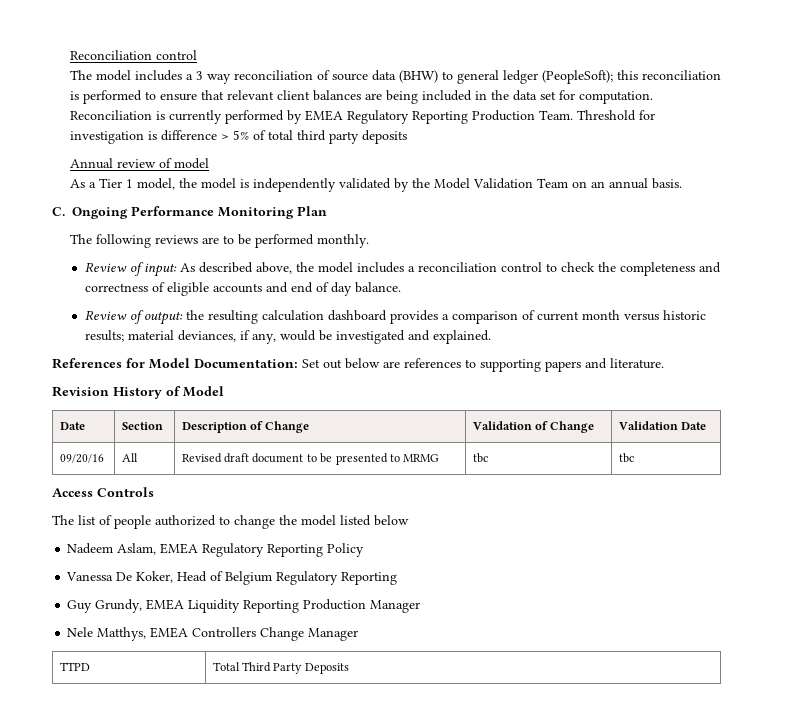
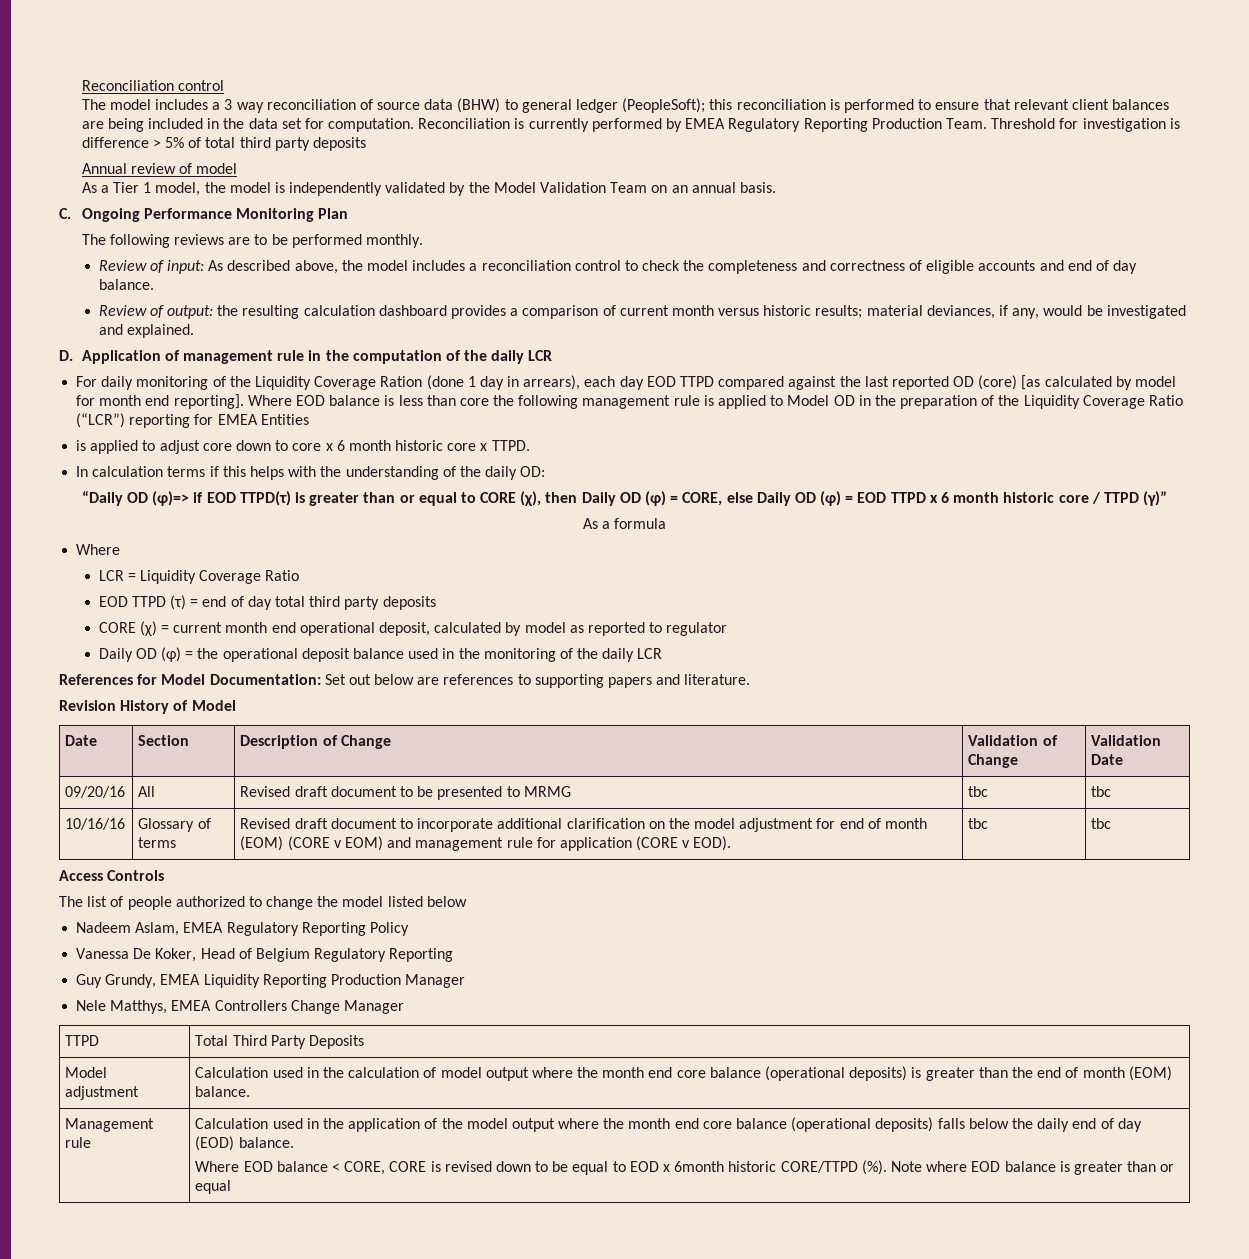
(491, 337) none -> [59,350,553,364] [76,375,1177,390] [76,394,1184,409] [76,413,309,428] [76,440,530,454] [76,466,546,480] [81,491,1168,506] [582,518,667,529] [76,544,121,555] [98,570,300,584] [98,595,436,610] [98,621,728,636] [98,647,663,662] // D. Application of management rule in the computation of the daily LCR // For daily monitoring of the Liquidity Coverage Ration (done 1 day in arrears), each day EOD TTPD compared against the last reported OD (core) [as calculated by model for month end reporting]. Where EOD balance is less than core the following management rule is applied to Model OD in the preparation of the Liquidity Coverage Ratio (“LCR”) reporting for EMEA Entities // is applied to adjust core down to core x 6 month historic core x TTPD. // In calculation terms if this helps with the understanding of the daily OD: // “Daily OD (φ)=> if EOD TTPD(τ) is greater than or equal to CORE (χ), then Daily OD (φ) = CORE, else Daily OD (φ) = EOD TTPD x 6 month historic core / TTPD (γ)” // As a formula // Where // LCR = Liquidity Coverage Ratio // EOD TTPD (τ) = end of day total third party deposits // CORE (χ) = current month end operational deposit, calculated by model as reported to regulator // Daily OD (φ) = the operational deposit balance used in the monitoring of the daily LCR
(634, 458) none -> [65,818,126,830] [138,818,211,832] [138,837,177,848] [240,818,928,832] [240,836,732,851] [968,818,989,829] [1091,818,1112,829] // 10/16/16 | Glossary of terms | Revised draft document to incorporate additional clarification on the model adjustment for end of month (EOM) (CORE v EOM) and management rule for application (CORE v EOD). | tbc | tbc
(349, 668) none -> [65,1067,108,1078] [65,1086,140,1100] [195,1066,1172,1081] [195,1086,251,1097] [65,1118,155,1132] [65,1137,92,1148] [195,1117,1142,1132] [195,1136,294,1151] [195,1160,1175,1175] [195,1180,232,1194] // Model adjustment | Calculation used in the calculation of model output where the month end core balance (operational deposits) is greater than the end of month (EOM) balance. // Management rule | Calculation used in the application of the model output where the month end core balance (operational deposits) falls below the daily end of day (EOD) balance. // Where EOD balance < CORE, CORE is revised down to be equal to EOD x 6month historic CORE/TTPD (%). Note where EOD balance is greater than or equal

